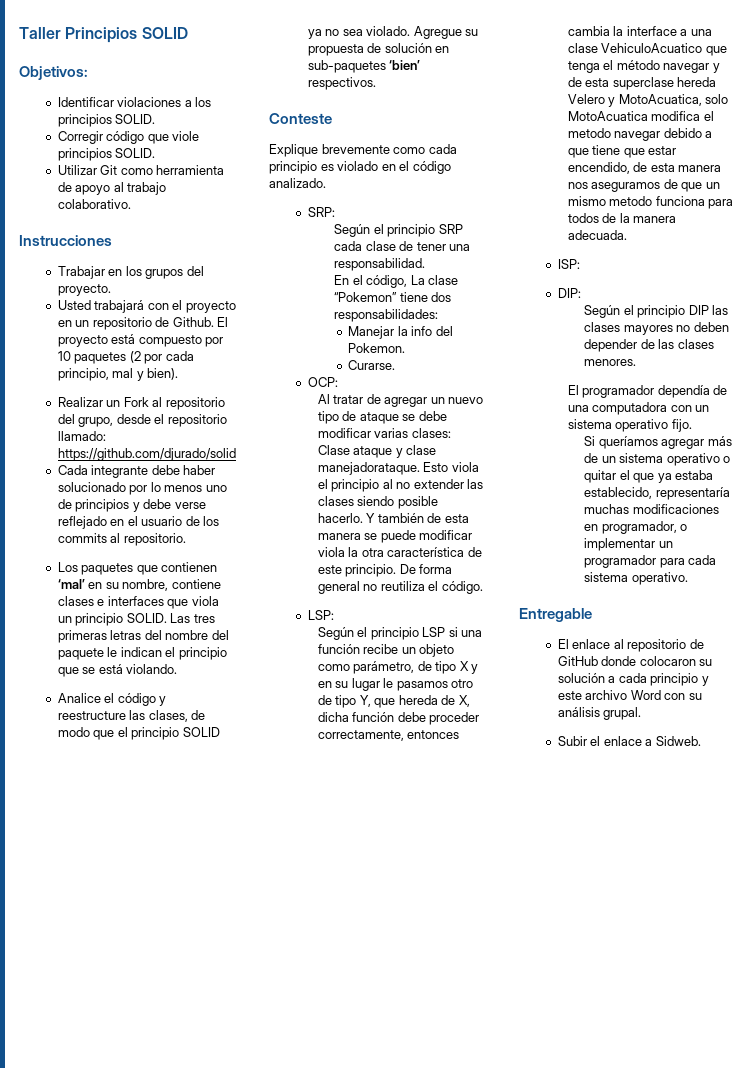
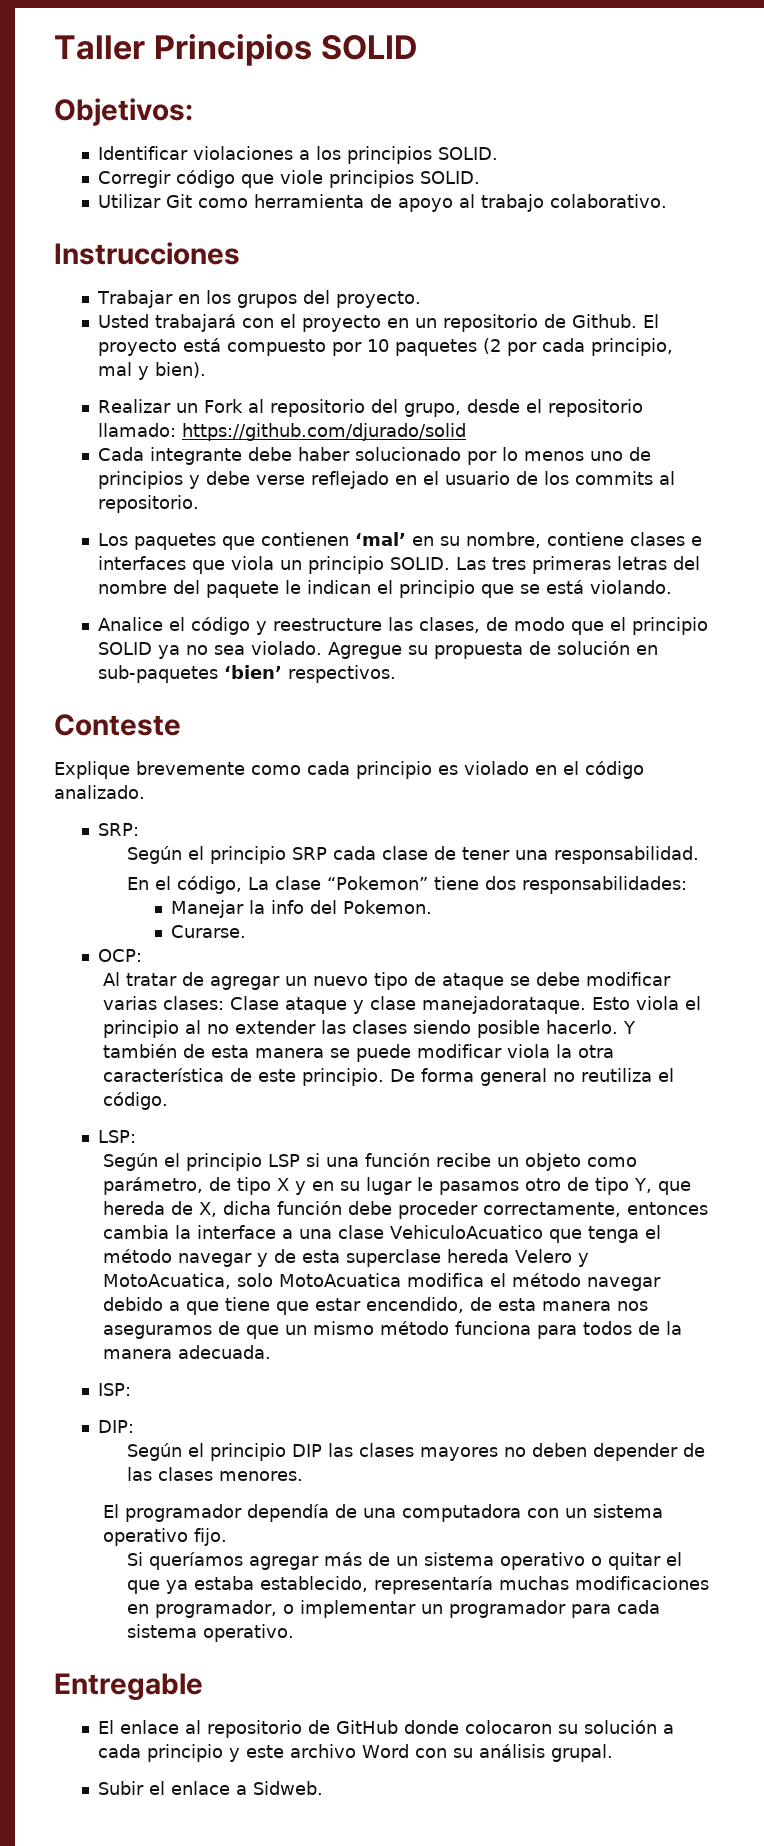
[567,128,611,138] metodo -> [511,1273,581,1287] método
[609,196,653,206] metodo -> [379,1321,449,1335] método

